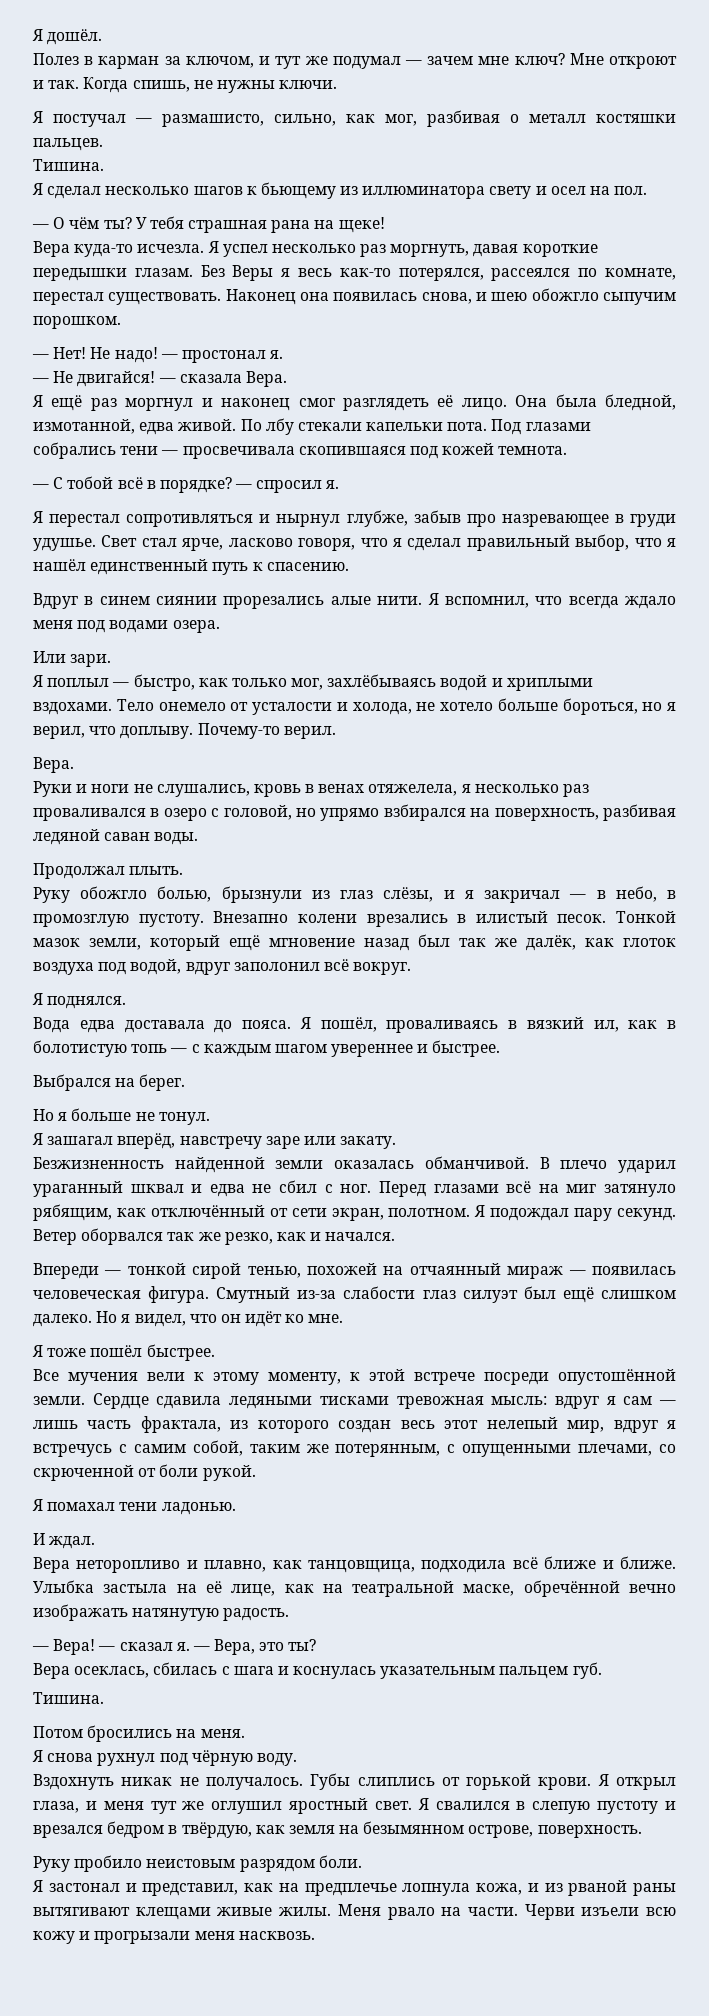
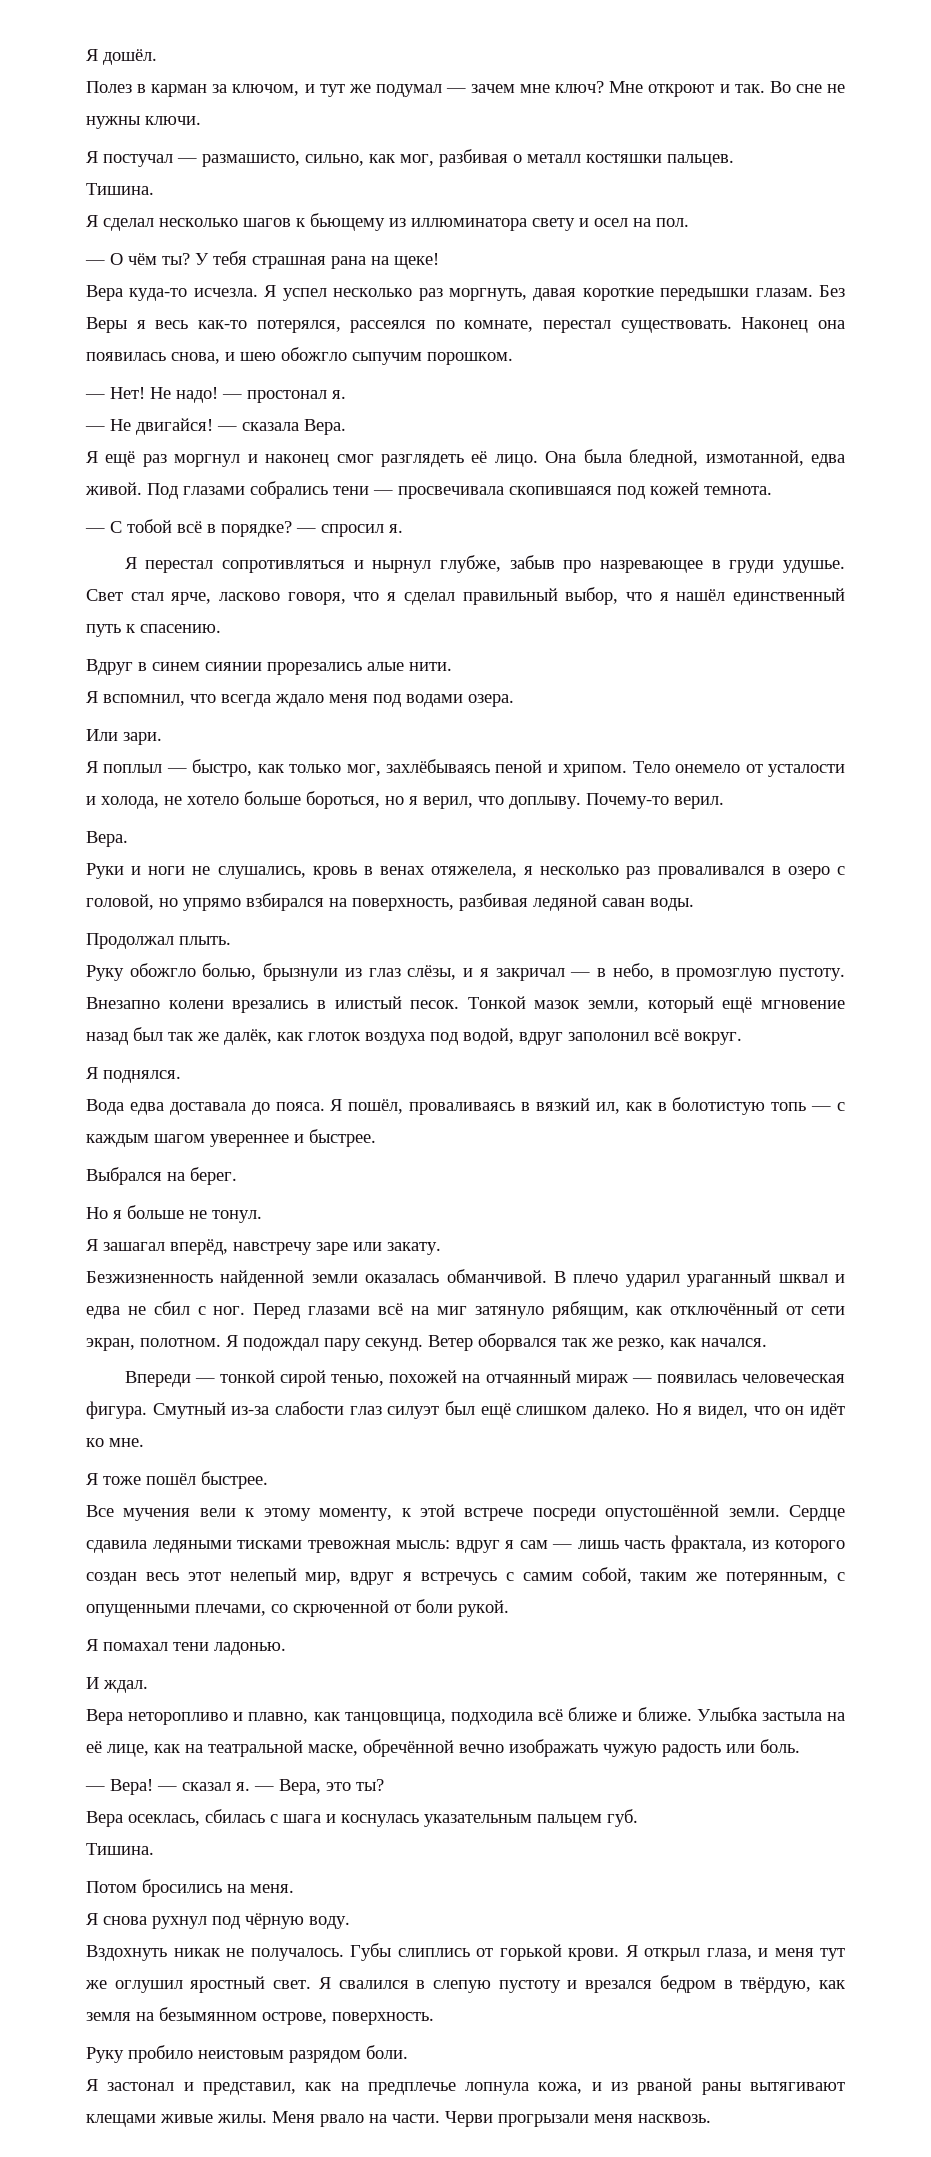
[83,77,190,93] Когда спишь, -> [769,81,822,93] Во сне
[240,418,488,435] По лбу стекали капельки пота. -> (142, 488) none
(423, 600) none -> (452, 666) //
[440,675,593,691] [33,702,112,715] водой и хриплыми вздохами. -> [495,760,628,777] пеной и хрипом.
[310,1232,322,1241] и -> (696, 1342) none
[132,1608,290,1621] натянутую радость. -> [603,1739,800,1757] чужую радость или боль.
[581,1907,676,1916] [33,1931,91,1944] изъели всю кожу и -> (493, 2119) none

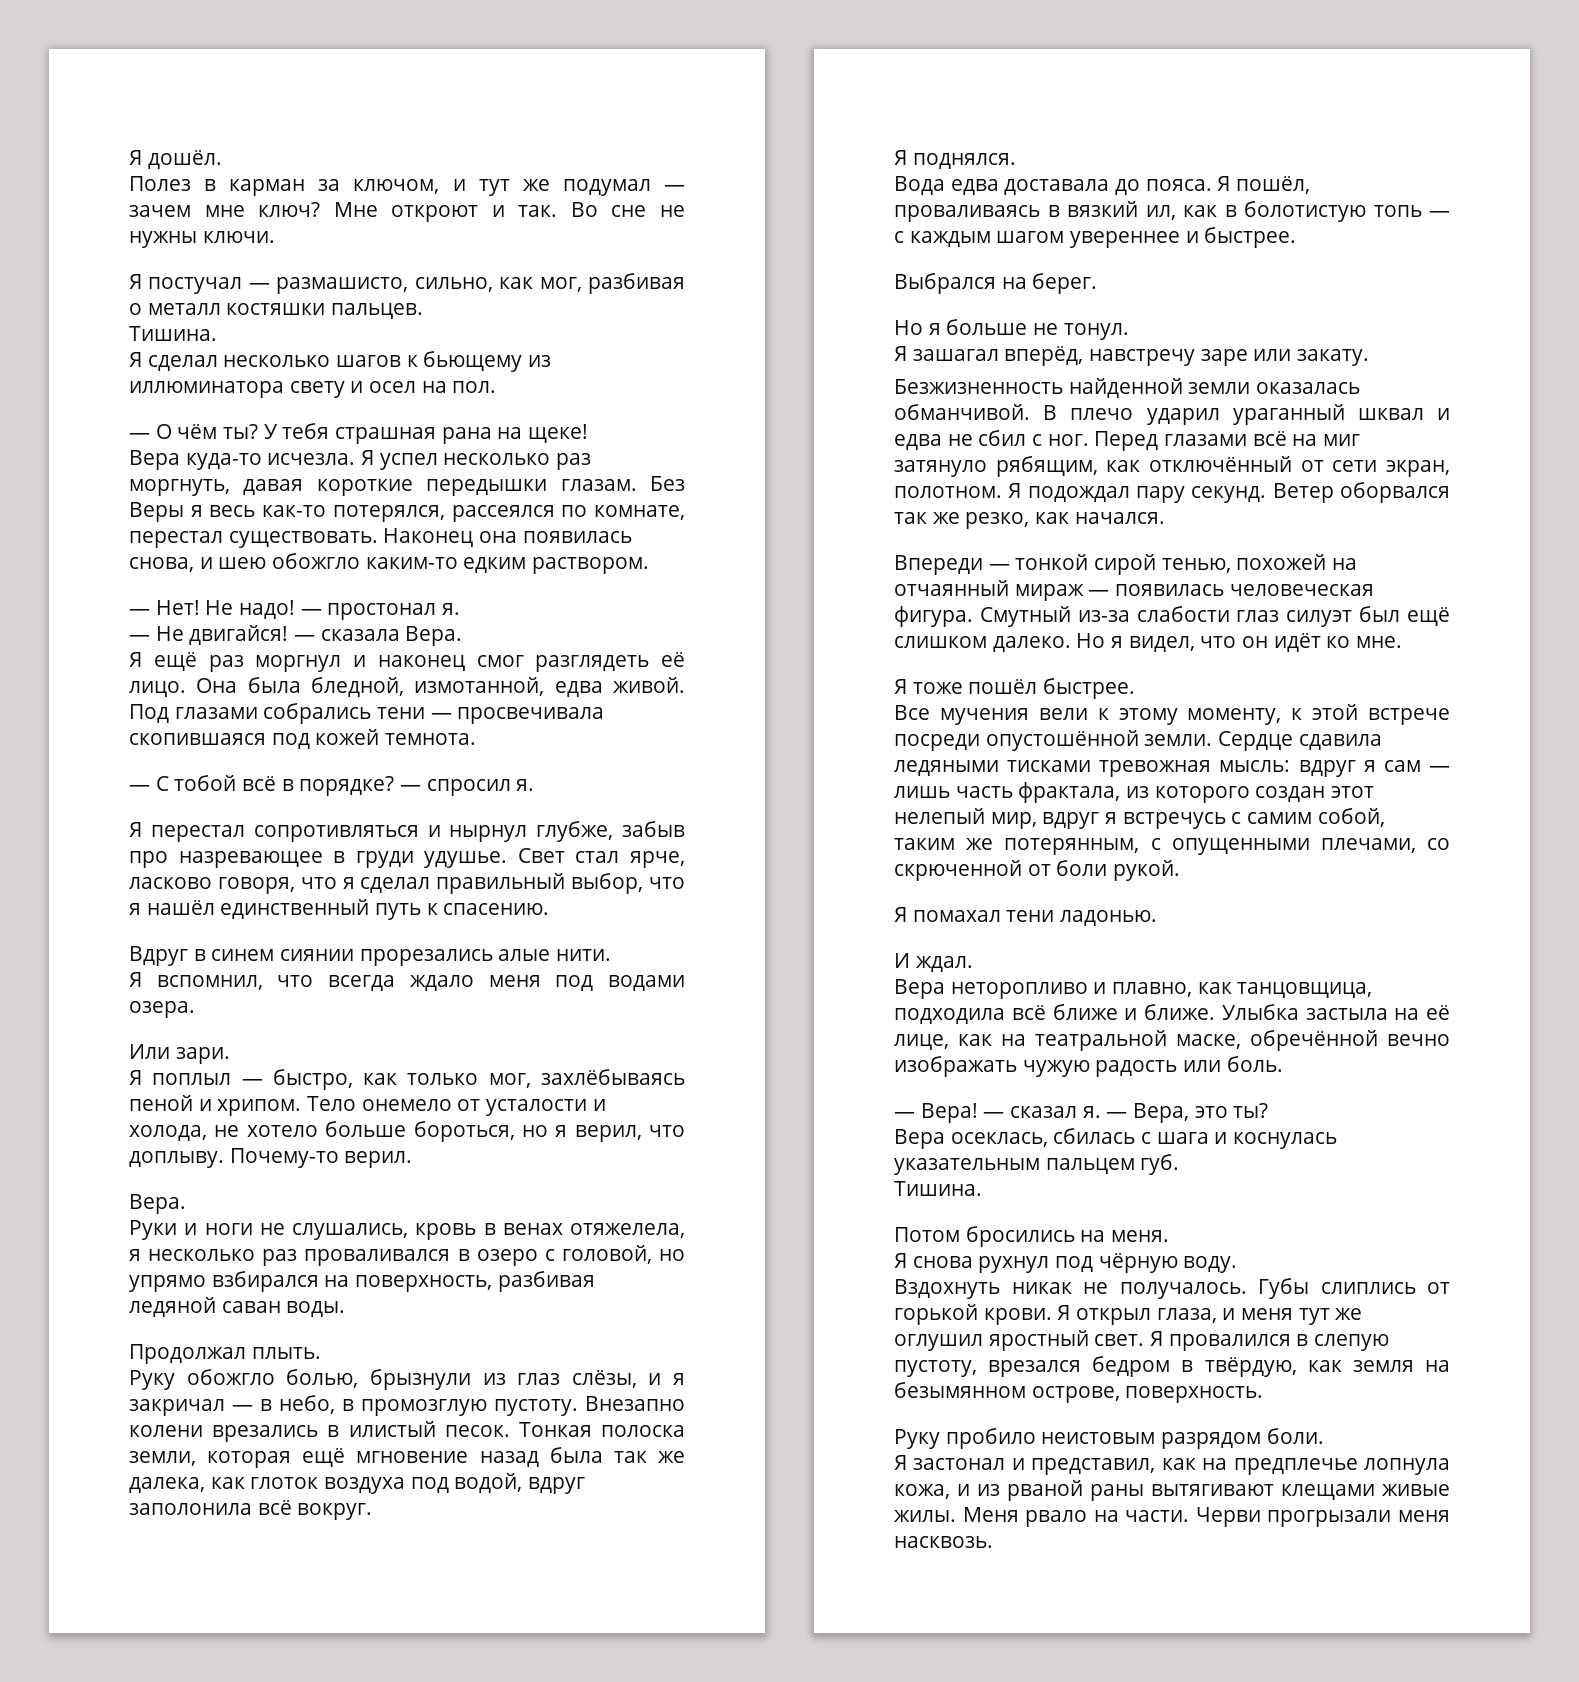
[352,352,513,365] сыпучим порошком. -> [365,557,650,574] каким-то едким раствором.
[467,996,714,1013] Тонкой мазок земли, который -> [518,1422,685,1437] [129,1451,292,1468] Тонкая полоска земли, которая
[133,1027,272,1045] был так же далёк, -> [549,1447,685,1463] [129,1477,205,1493] была так же далека,
[568,1032,649,1041] заполонил -> [129,1503,252,1515] заполонила
[145,1572,179,1581] весь -> (1326, 794) none
[338,1980,409,1989] свалился -> [1168,1334,1291,1351] провалился
[498,1980,578,1993] пустоту и -> [894,1360,977,1377] пустоту,

